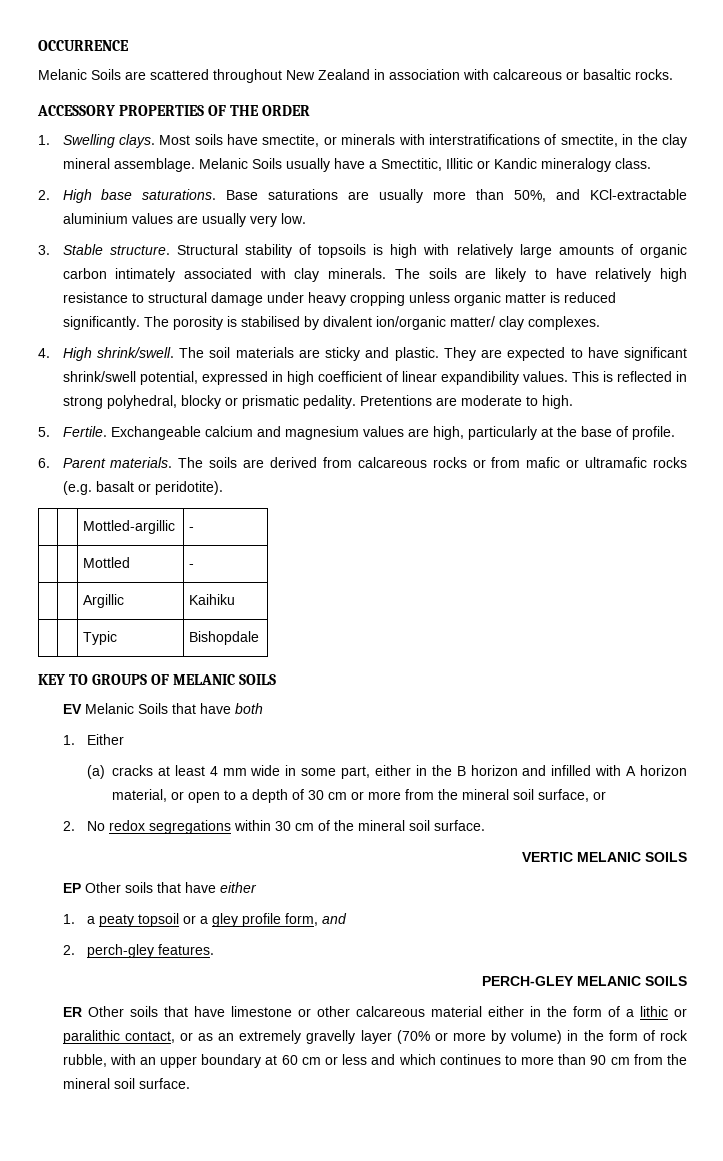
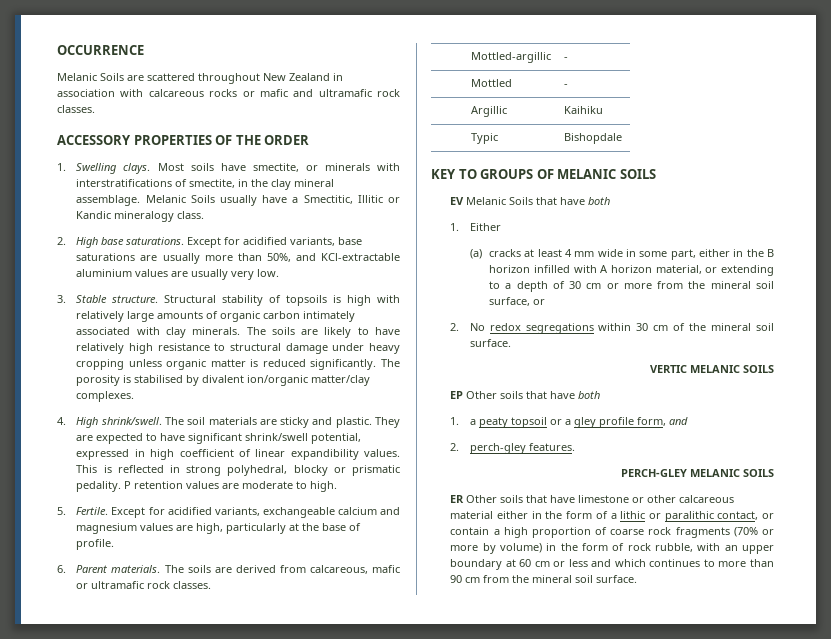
[566,69,673,80] or basaltic rocks. -> [209,89,400,97] [57,105,95,113] rocks or mafic and ultramafic rock classes.
[226,190,259,200] Base -> [187,237,363,248] Except for acidified variants, base
[449,316,524,330] matter/ clay -> [311,375,371,386] matter/clay
[359,395,432,406] Pretentions -> [124,481,220,489] P retention values
[110,426,201,440] Exchangeable -> [111,507,335,518] Except for acidified variants, exchangeable
[357,457,688,468] [62,481,223,495] calcareous rocks or from mafic or ultramafic rocks (e.g. basalt or peridotite). -> [309,565,400,574] [76,581,212,589] calcareous, mafic or ultramafic rock classes.
[522,765,547,776] and -> (531, 269) none
[188,792,221,803] open -> [721,265,774,276] extending
[219,882,257,893] either -> [578,391,601,399] both
[197,1030,392,1044] as an extremely gravelly layer -> [450,527,730,538] contain a high proportion of coarse rock fragments

